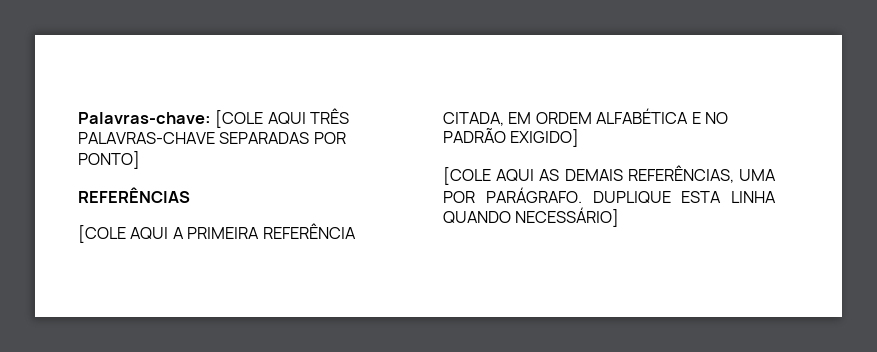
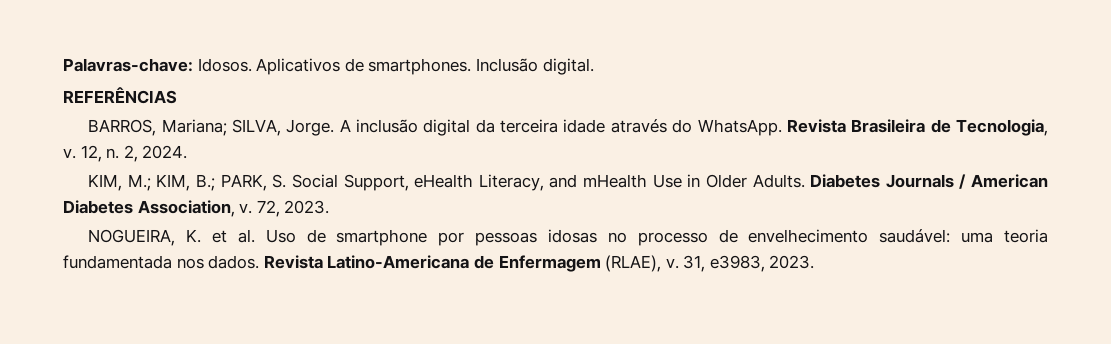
[215,108,350,128] [78,132,346,144] [78,151,140,169] [78,187,190,203] [78,223,356,243] [443,108,729,126] [443,128,580,147] [443,165,776,185] [443,187,776,203] [443,207,620,227] [COLE AQUI TRÊS PALAVRAS-CHAVE SEPARADAS POR PONTO] // REFERÊNCIAS // [COLE AQUI A PRIMEIRA REFERÊNCIA CITADA, EM ORDEM ALFABÉTICA E NO PADRÃO EXIGIDO] // [COLE AQUI AS DEMAIS REFERÊNCIAS, UMA POR PARÁGRAFO. DUPLIQUE ESTA LINHA QUANDO NECESSÁRIO] -> [197,58,594,75] [63,87,177,104] [88,119,1049,136] [63,145,188,162] [88,174,1048,191] [63,200,330,217] [88,229,1049,246] [63,255,815,272] Idosos. Aplicativos de smartphones. Inclusão digital. // REFERÊNCIAS // BARROS, Mariana; SILVA, Jorge. A inclusão digital da terceira idade através do WhatsApp. Revista Brasileira de Tecnologia, v. 12, n. 2, 2024. // KIM, M.; KIM, B.; PARK, S. Social Support, eHealth Literacy, and mHealth Use in Older Adults. Diabetes Journals / American Diabetes Association, v. 72, 2023. // NOGUEIRA, K. et al. Uso de smartphone por pessoas idosas no processo de envelhecimento saudável: uma teoria fundamentada nos dados. Revista Latino-Americana de Enfermagem (RLAE), v. 31, e3983, 2023.

